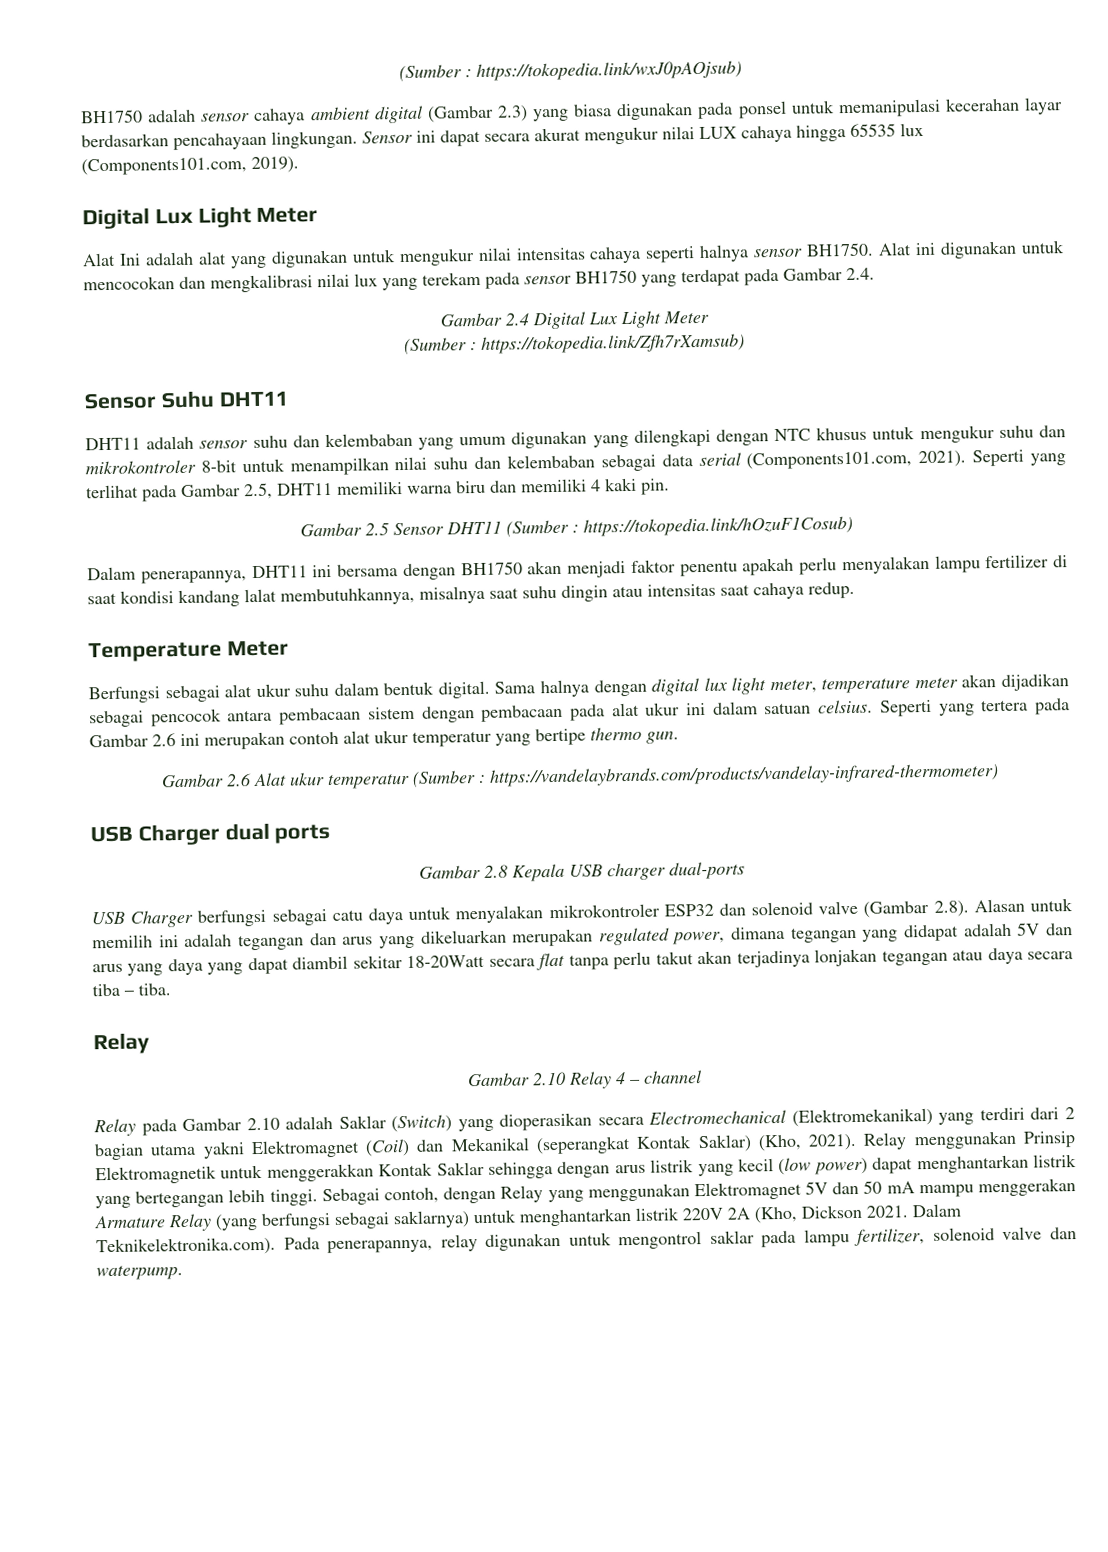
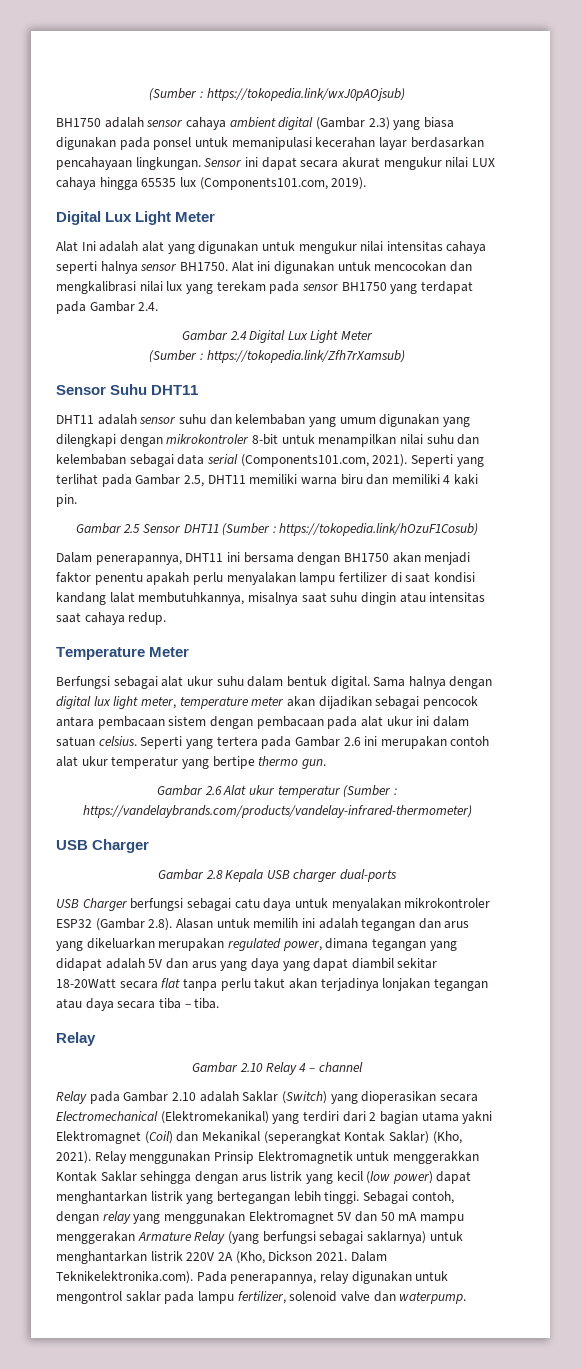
[774,425,1066,444] NTC khusus untuk mengukur suhu dan -> (163, 440) none
[224,822,331,844] dual ports -> (150, 846) none
[718,900,859,916] dan solenoid valve -> (92, 923) none
[500,1185,544,1203] Relay -> [102,1211,131,1224] relay

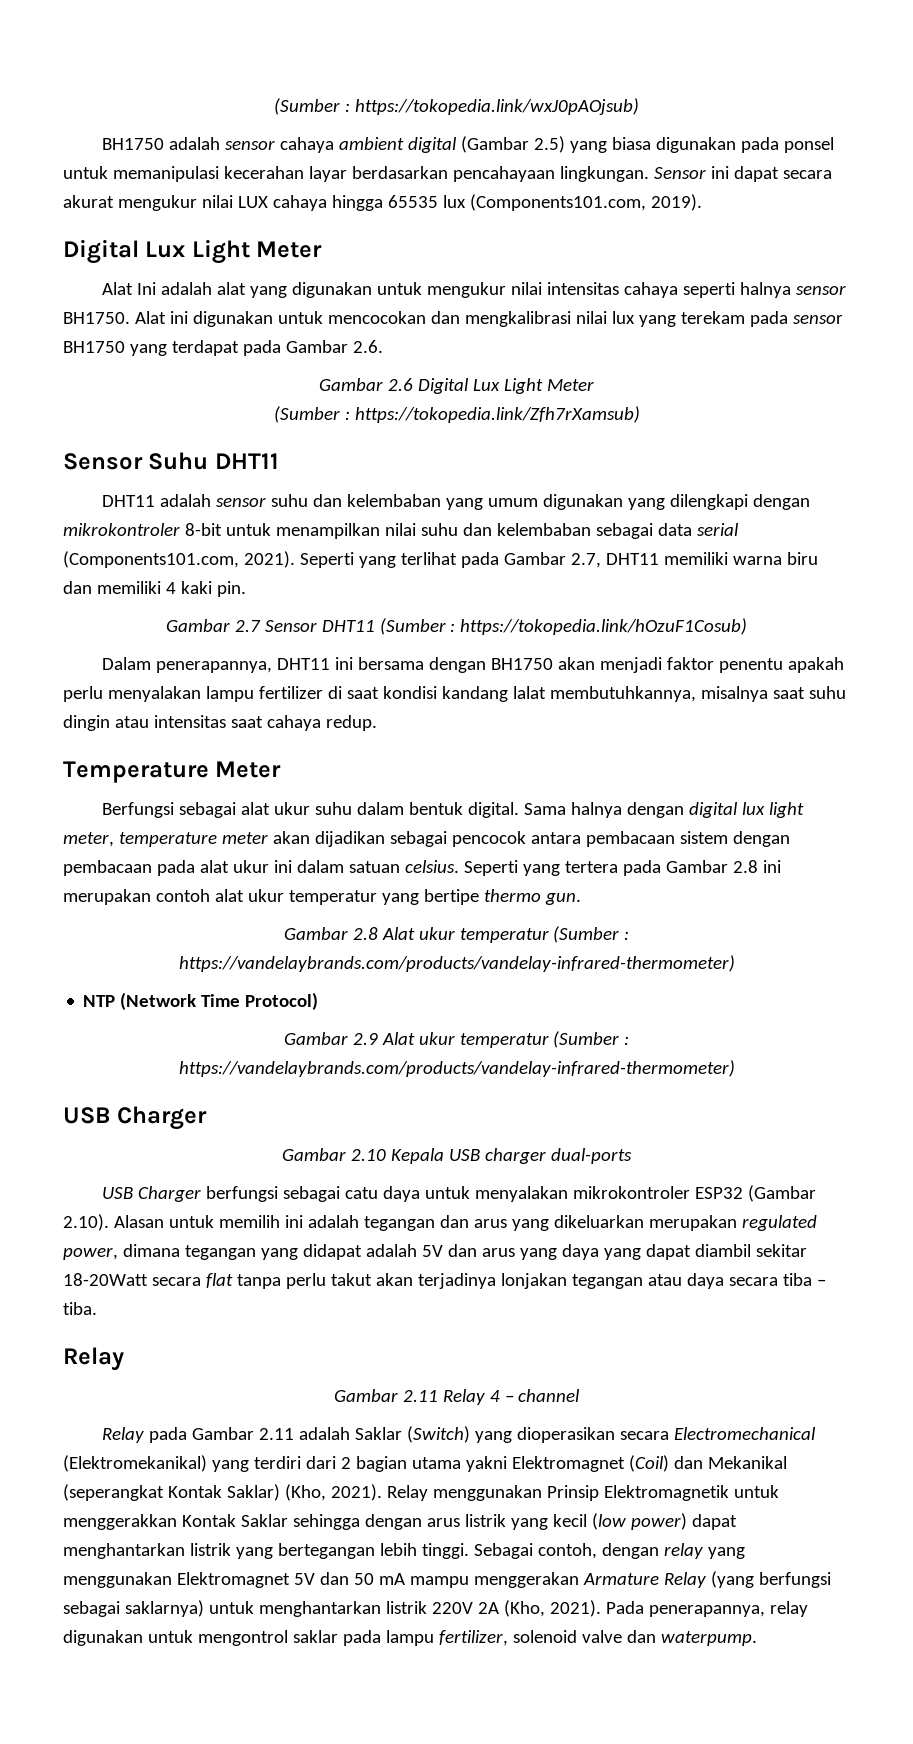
[368,117,390,130] 2.3) -> [533,136,565,153] 2.5)
[138,302,159,311] [181,330,247,341] 2.4. // Gambar 2.4 -> [352,340,383,353] [319,378,414,391] 2.6. // Gambar 2.6
[183,475,204,487] 2.5, -> [570,553,601,568] 2.7,
[123,524,141,533] 2.5 -> [234,620,261,632] 2.7
[343,737,361,746] 2.6 -> [732,860,758,873] 2.8
[204,786,222,795] 2.6 -> [352,926,630,943] [178,955,735,972] [83,992,319,1010] [283,1032,378,1045] 2.8 Alat ukur temperatur (Sumber : https://vandelaybrands.com/products/vandelay-infrared-thermometer) // NTP (Network Time Protocol) // Gambar 2.9
[205,870,223,879] 2.8 -> [351,1149,387,1161] 2.10
[148,918,173,931] 2.8). -> [63,1214,109,1231] 2.10).
[240,1063,264,1072] 2.10 -> [402,1390,438,1402] 2.11
[171,1092,196,1101] 2.10 -> [258,1428,294,1440] 2.11
[268,1251,387,1262] [56,1271,193,1284] Dickson 2021. Dalam Teknikelektronika.com). -> [549,1600,601,1617] 2021).

